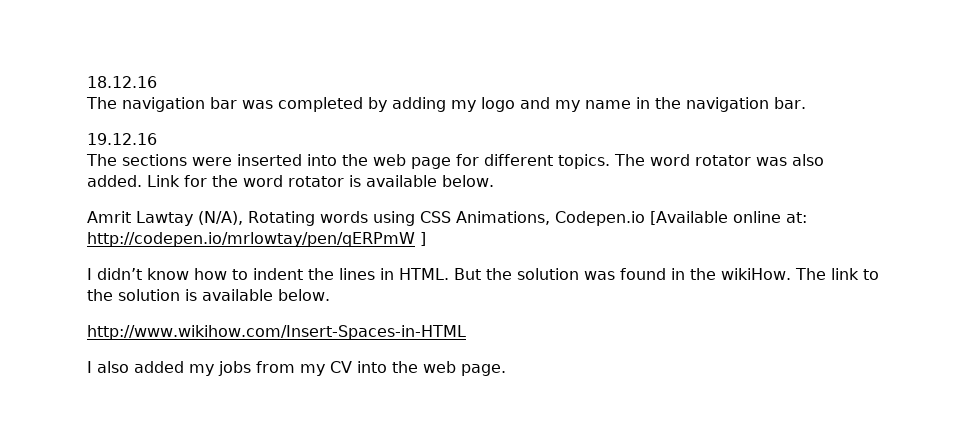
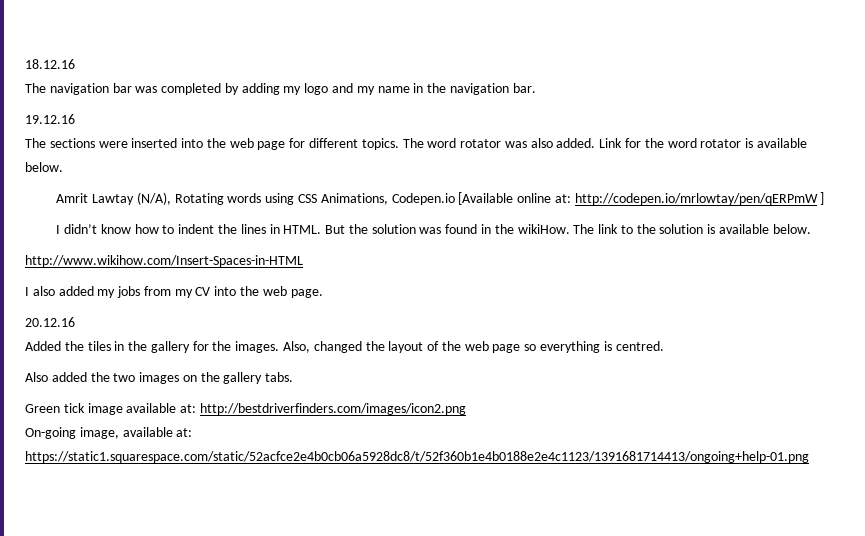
(506, 370) none -> [25,317,75,327] [25,341,664,353] [25,372,294,384] [25,403,466,415] [25,427,193,439] [25,451,809,463] // 20.12.16 // Added the tiles in the gallery for the images. Also, changed the layout of the web page so everything is centred. // Also added the two images on the gallery tabs. // Green tick image available at: http://bestdriverfinders.com/images/icon2.png // On-going image, available at: https://static1.squarespace.com/static/52acfce2e4b0cb06a5928dc8/t/52f360b1e4b0188e2e4c1123/1391681714413/ongoing+help-01.png

